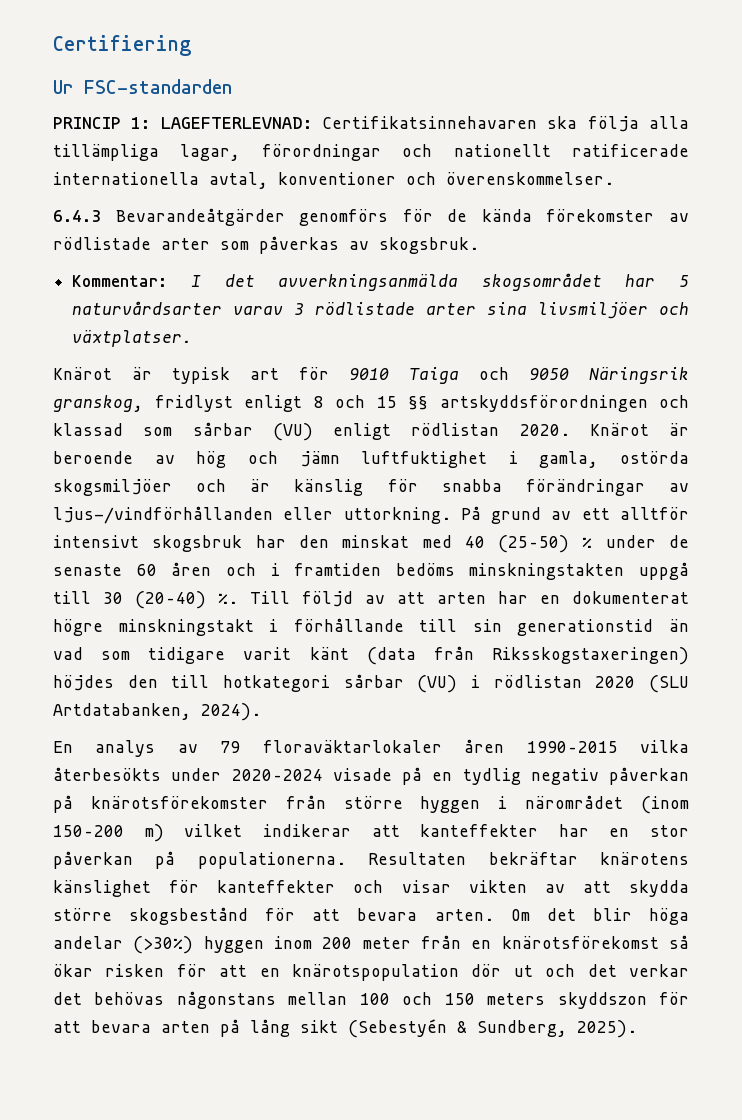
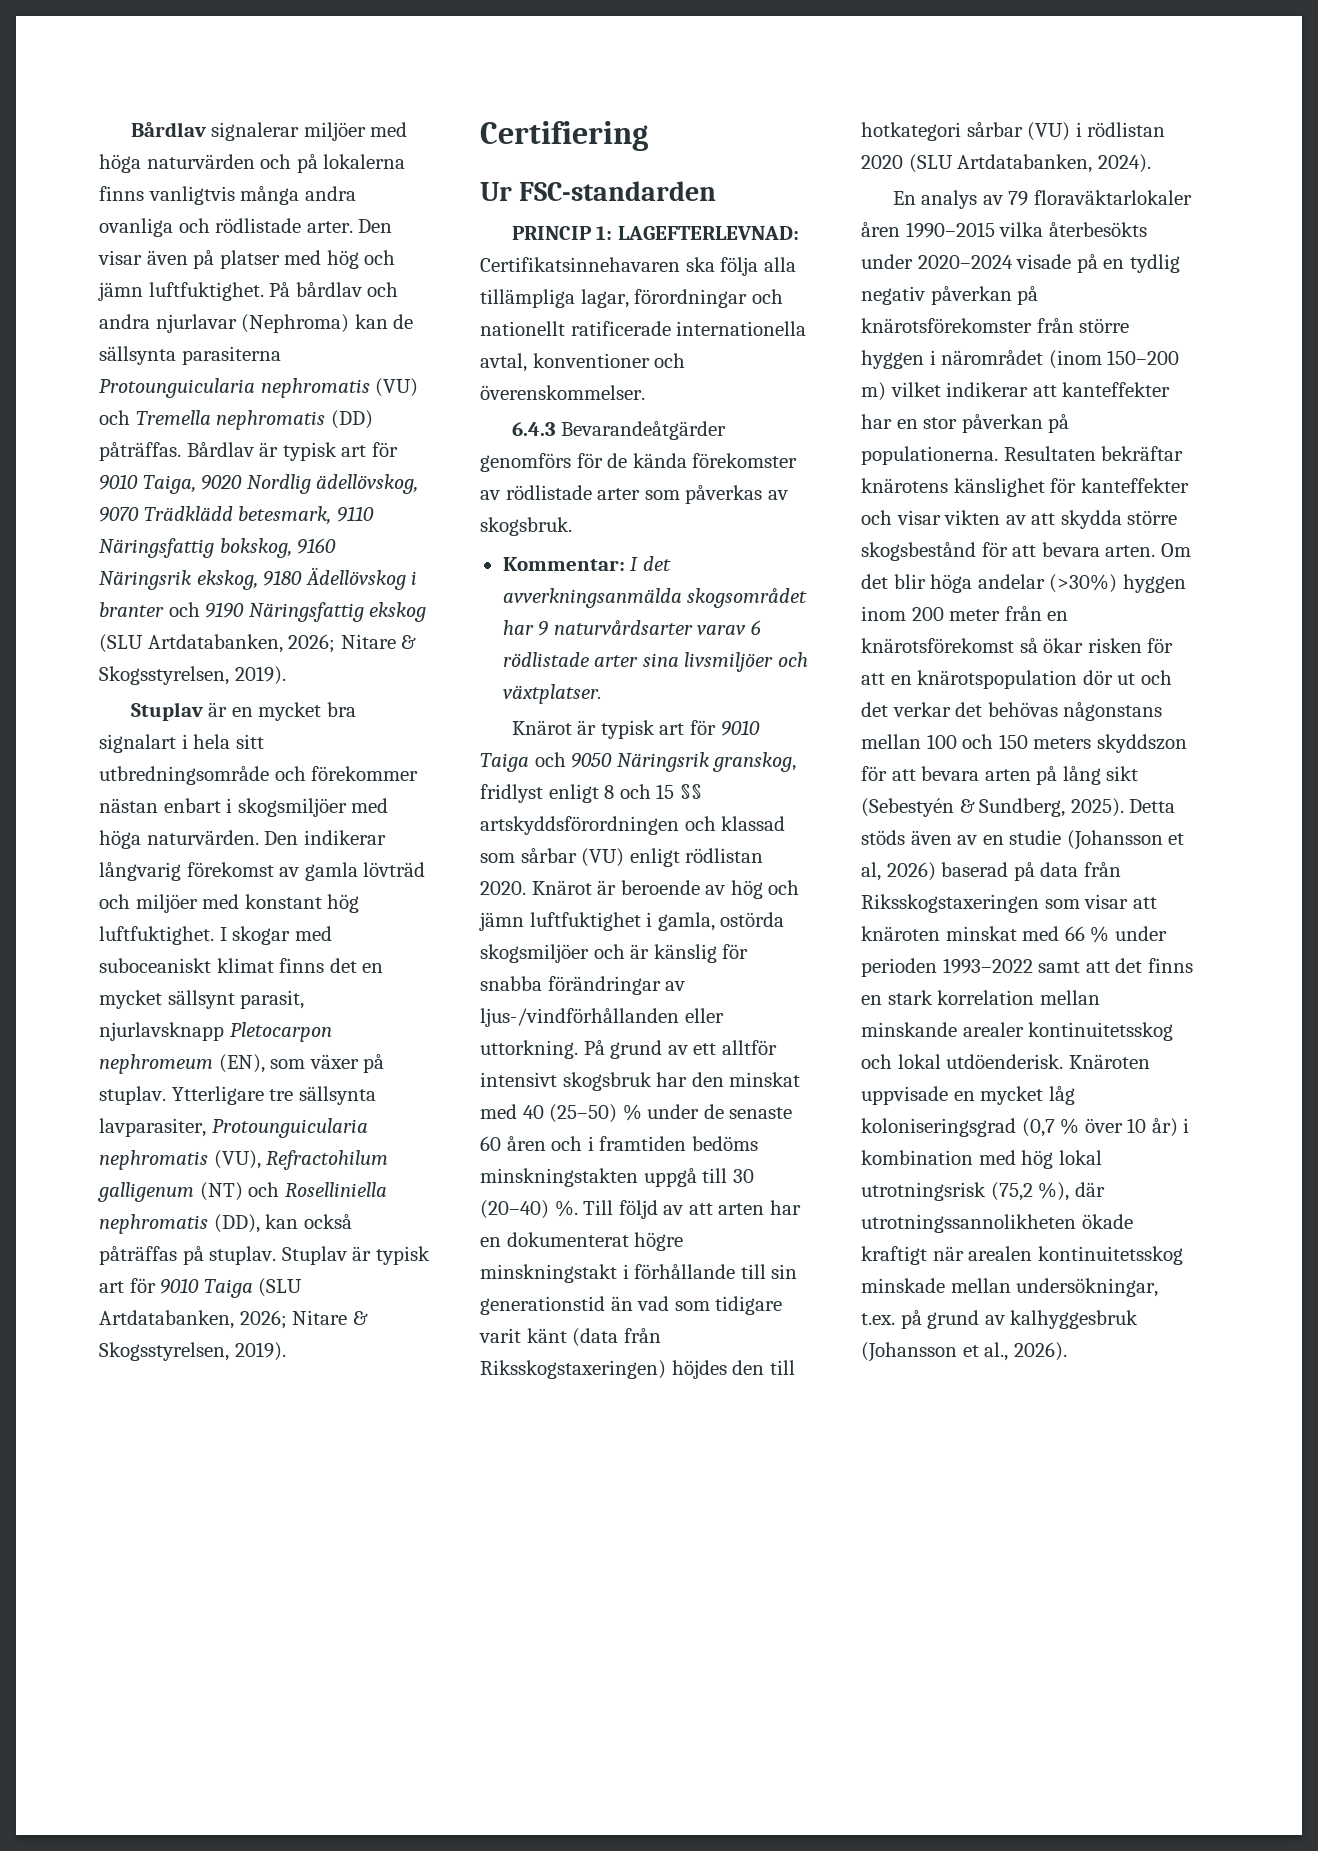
(53, 45) none -> [130,122,408,141] [99,154,406,173] [99,186,356,205] [99,218,393,237] [98,250,396,269] [98,282,399,301] [99,314,414,333] [99,346,281,365] [99,378,419,398] [99,410,373,430] [99,442,398,461] [99,474,419,494] [99,506,374,525] [99,538,337,558] [99,567,418,590] [99,602,427,622] [99,634,417,653] [99,666,286,685] [130,702,357,721] [99,734,264,753] [99,766,419,785] [99,798,389,817] [99,830,386,849] [99,862,426,881] [99,894,360,913] [99,926,332,945] [99,958,384,973] [99,990,305,1009] [99,1022,332,1042] [99,1054,385,1074] [99,1086,376,1105] [99,1118,368,1138] [99,1150,389,1170] [97,1182,387,1202] [99,1214,352,1234] [99,1246,430,1265] [99,1278,303,1298] [99,1310,368,1329] [99,1342,286,1361] Bårdlav signalerar miljöer med höga naturvärden och på lokalerna finns vanligtvis många andra ovanliga och rödlistade arter. Den visar även på platser med hög och jämn luftfuktighet. På bårdlav och andra njurlavar (Nephroma) kan de sällsynta parasiterna Protounguicularia nephromatis (VU) och Tremella nephromatis (DD) påträffas. Bårdlav är typisk art för 9010 Taiga, 9020 Nordlig ädellövskog, 9070 Trädklädd betesmark, 9110 Näringsfattig bokskog, 9160 Näringsrik ekskog, 9180 Ädellövskog i branter och 9190 Näringsfattig ekskog (SLU Artdatabanken, 2026; Nitare & Skogsstyrelsen, 2019). // Stuplav är en mycket bra signalart i hela sitt utbredningsområde och förekommer nästan enbart i skogsmiljöer med höga naturvärden. Den indikerar långvarig förekomst av gamla lövträd och miljöer med konstant hög luftfuktighet. I skogar med suboceaniskt klimat finns det en mycket sällsynt parasit, njurlavsknapp Pletocarpon nephromeum (EN), som växer på stuplav. Ytterligare tre sällsynta lavparasiter, Protounguicularia nephromatis (VU), Refractohilum galligenum (NT) och Roselliniella nephromatis (DD), kan också påträffas på stuplav. Stuplav är typisk art för 9010 Taiga (SLU Artdatabanken, 2026; Nitare & Skogsstyrelsen, 2019). //
[679,275,689,287] 5 -> [538,621,549,636] 9
[294,303,305,315] 3 -> [750,620,761,635] 6
(637, 1029) none -> [1129,799,1176,813] [861,830,1185,850] [861,862,1121,881] [861,894,1157,913] [861,926,1167,943] [861,958,1193,977] [861,990,1100,1005] [861,1022,1174,1041] [861,1054,1150,1069] [861,1086,1075,1105] [861,1118,1190,1137] [861,1150,1102,1169] [861,1182,1105,1201] [861,1214,1133,1233] [861,1246,1183,1265] [861,1278,1159,1297] [861,1310,1139,1329] [861,1342,1067,1362] Detta stöds även av en studie (Johansson et al, 2026) baserad på data från Riksskogstaxeringen som visar att knäroten minskat med 66 % under perioden 1993–2022 samt att det finns en stark korrelation mellan minskande arealer kontinuitetsskog och lokal utdöenderisk. Knäroten uppvisade en mycket låg koloniseringsgrad (0,7 % över 10 år) i kombination med hög lokal utrotningsrisk (75,2 %), där utrotningssannolikheten ökade kraftigt när arealen kontinuitetsskog minskade mellan undersökningar, t.ex. på grund av kalhyggesbruk (Johansson et al., 2026).

